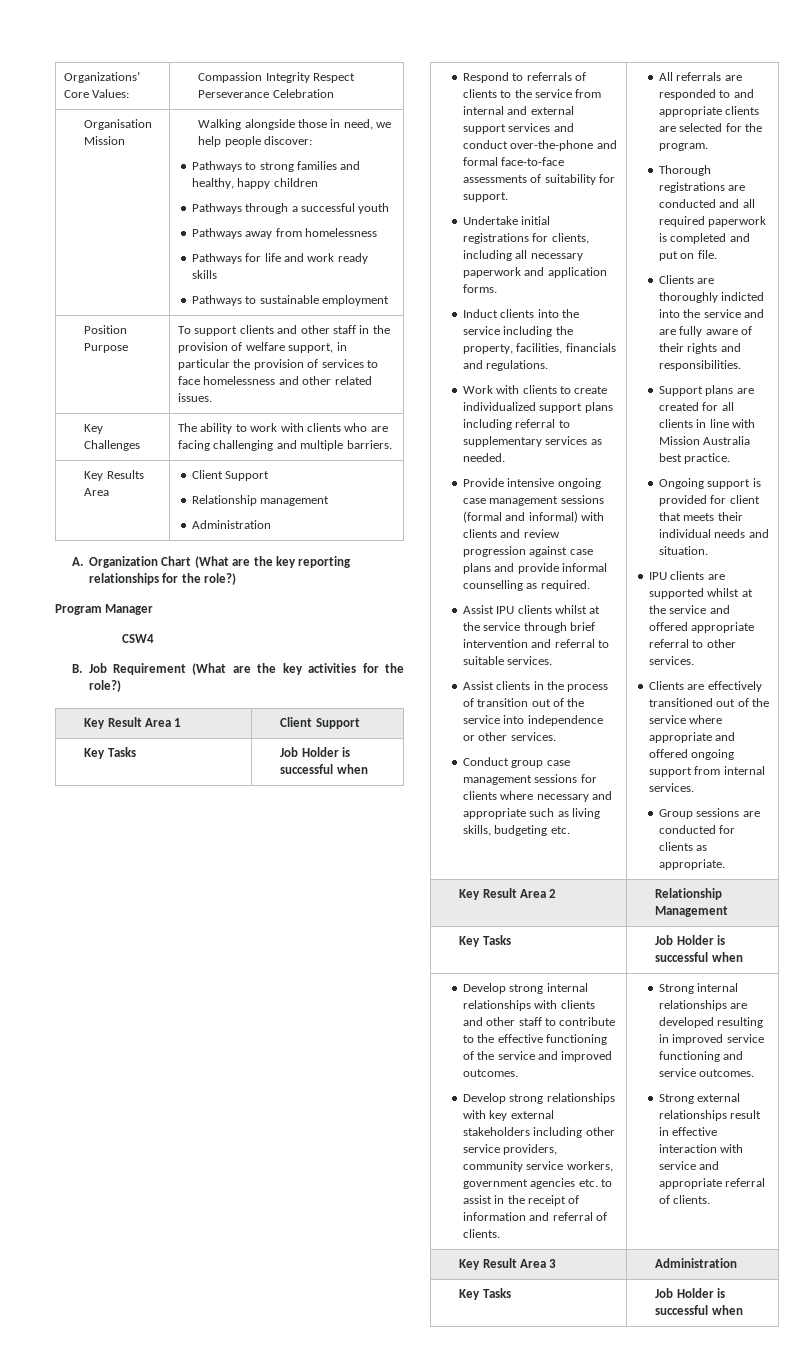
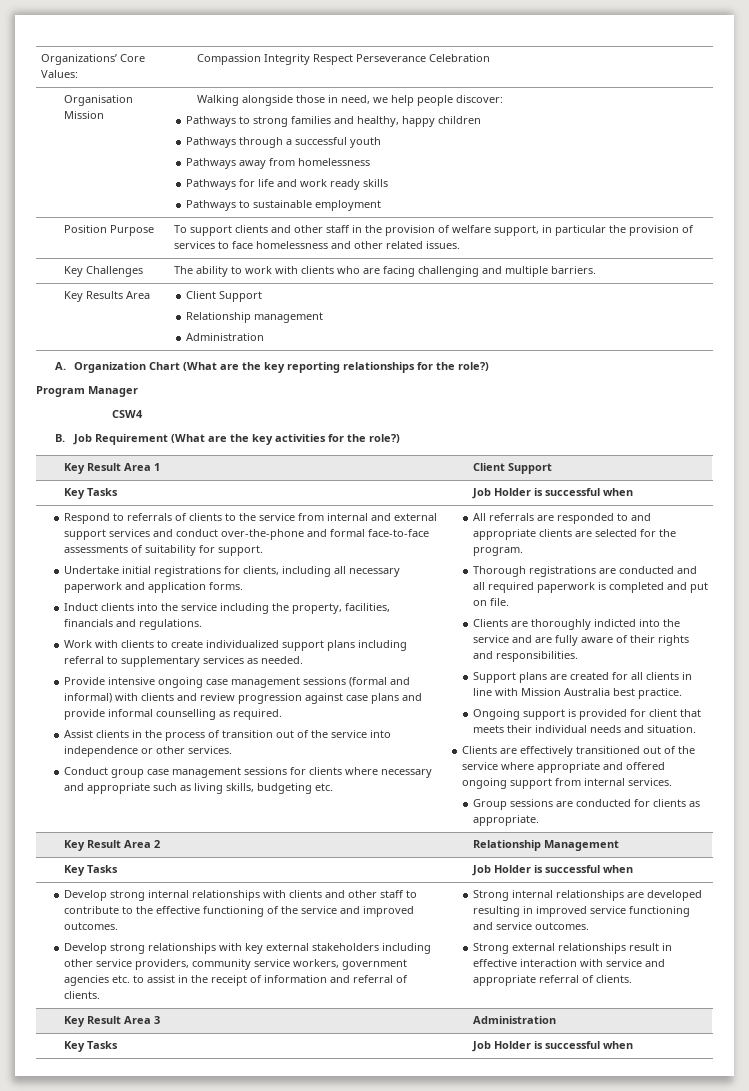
[462,605,601,614] [462,622,596,633] [462,639,610,648] [462,656,553,665] // Assist IPU clients whilst at the service through brief intervention and referral to suitable services. -> (283, 714) none
[648,571,725,580] [648,588,753,599] [648,605,730,614] [648,622,755,633] [648,639,736,648] [648,656,694,665] // IPU clients are supported whilst at the service and offered appropriate referral to other services. -> (697, 729) none

